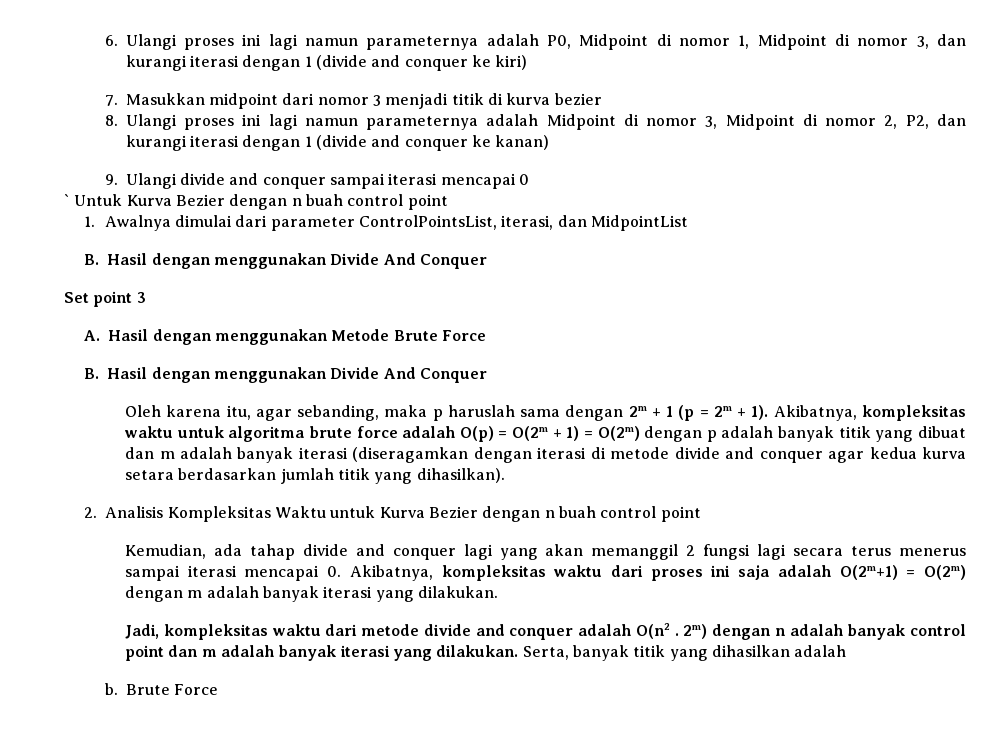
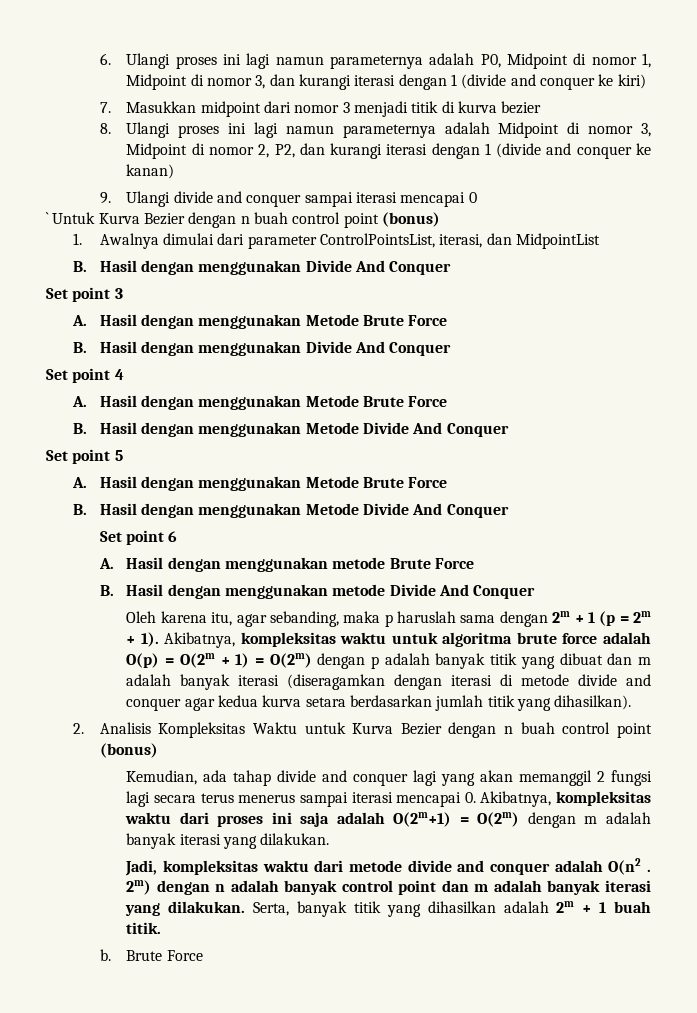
(448, 202) none -> [381,212,440,227] (bonus)
(487, 375) none -> [46,368,124,383] [71,395,448,410] [72,422,509,437] [46,449,123,464] [71,476,448,491] [72,503,509,518] [99,530,178,545] [98,557,474,572] [99,584,536,599] // Set point 4 // A. Hasil dengan menggunakan Metode Brute Force // B. Hasil dengan menggunakan Metode Divide And Conquer // Set point 5 // A. Hasil dengan menggunakan Metode Brute Force // B. Hasil dengan menggunakan Metode Divide And Conquer // Set point 6 // A. Hasil dengan menggunakan metode Brute Force // B. Hasil dengan menggunakan metode Divide And Conquer
(701, 514) none -> [99,743,158,758] (bonus)
(847, 651) none -> [556,901,652,913] [126,922,162,934] 2m + 1 buah titik.

